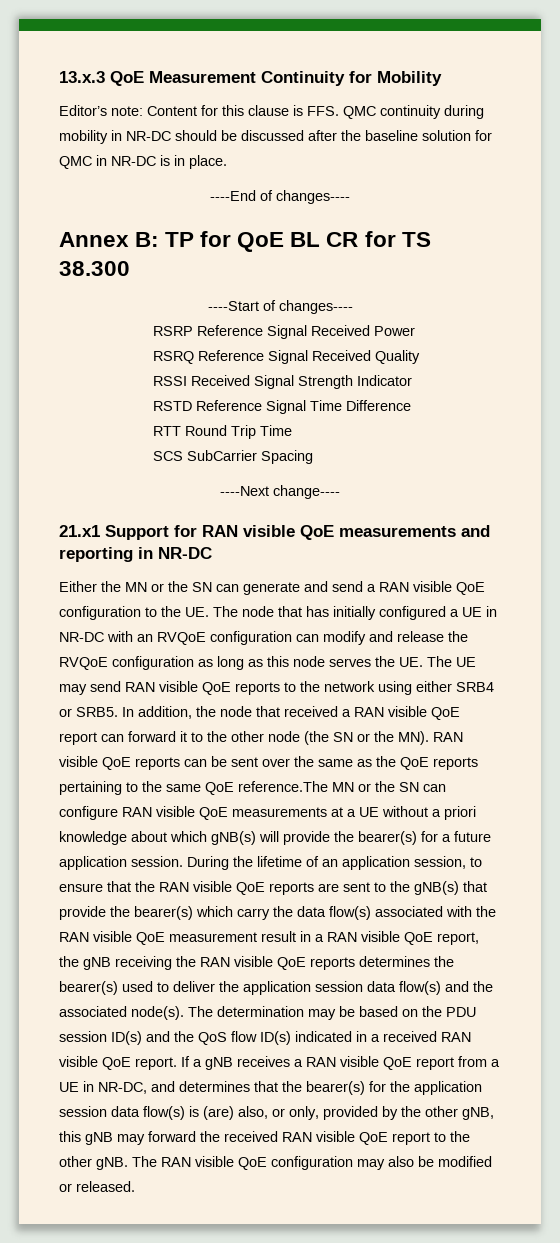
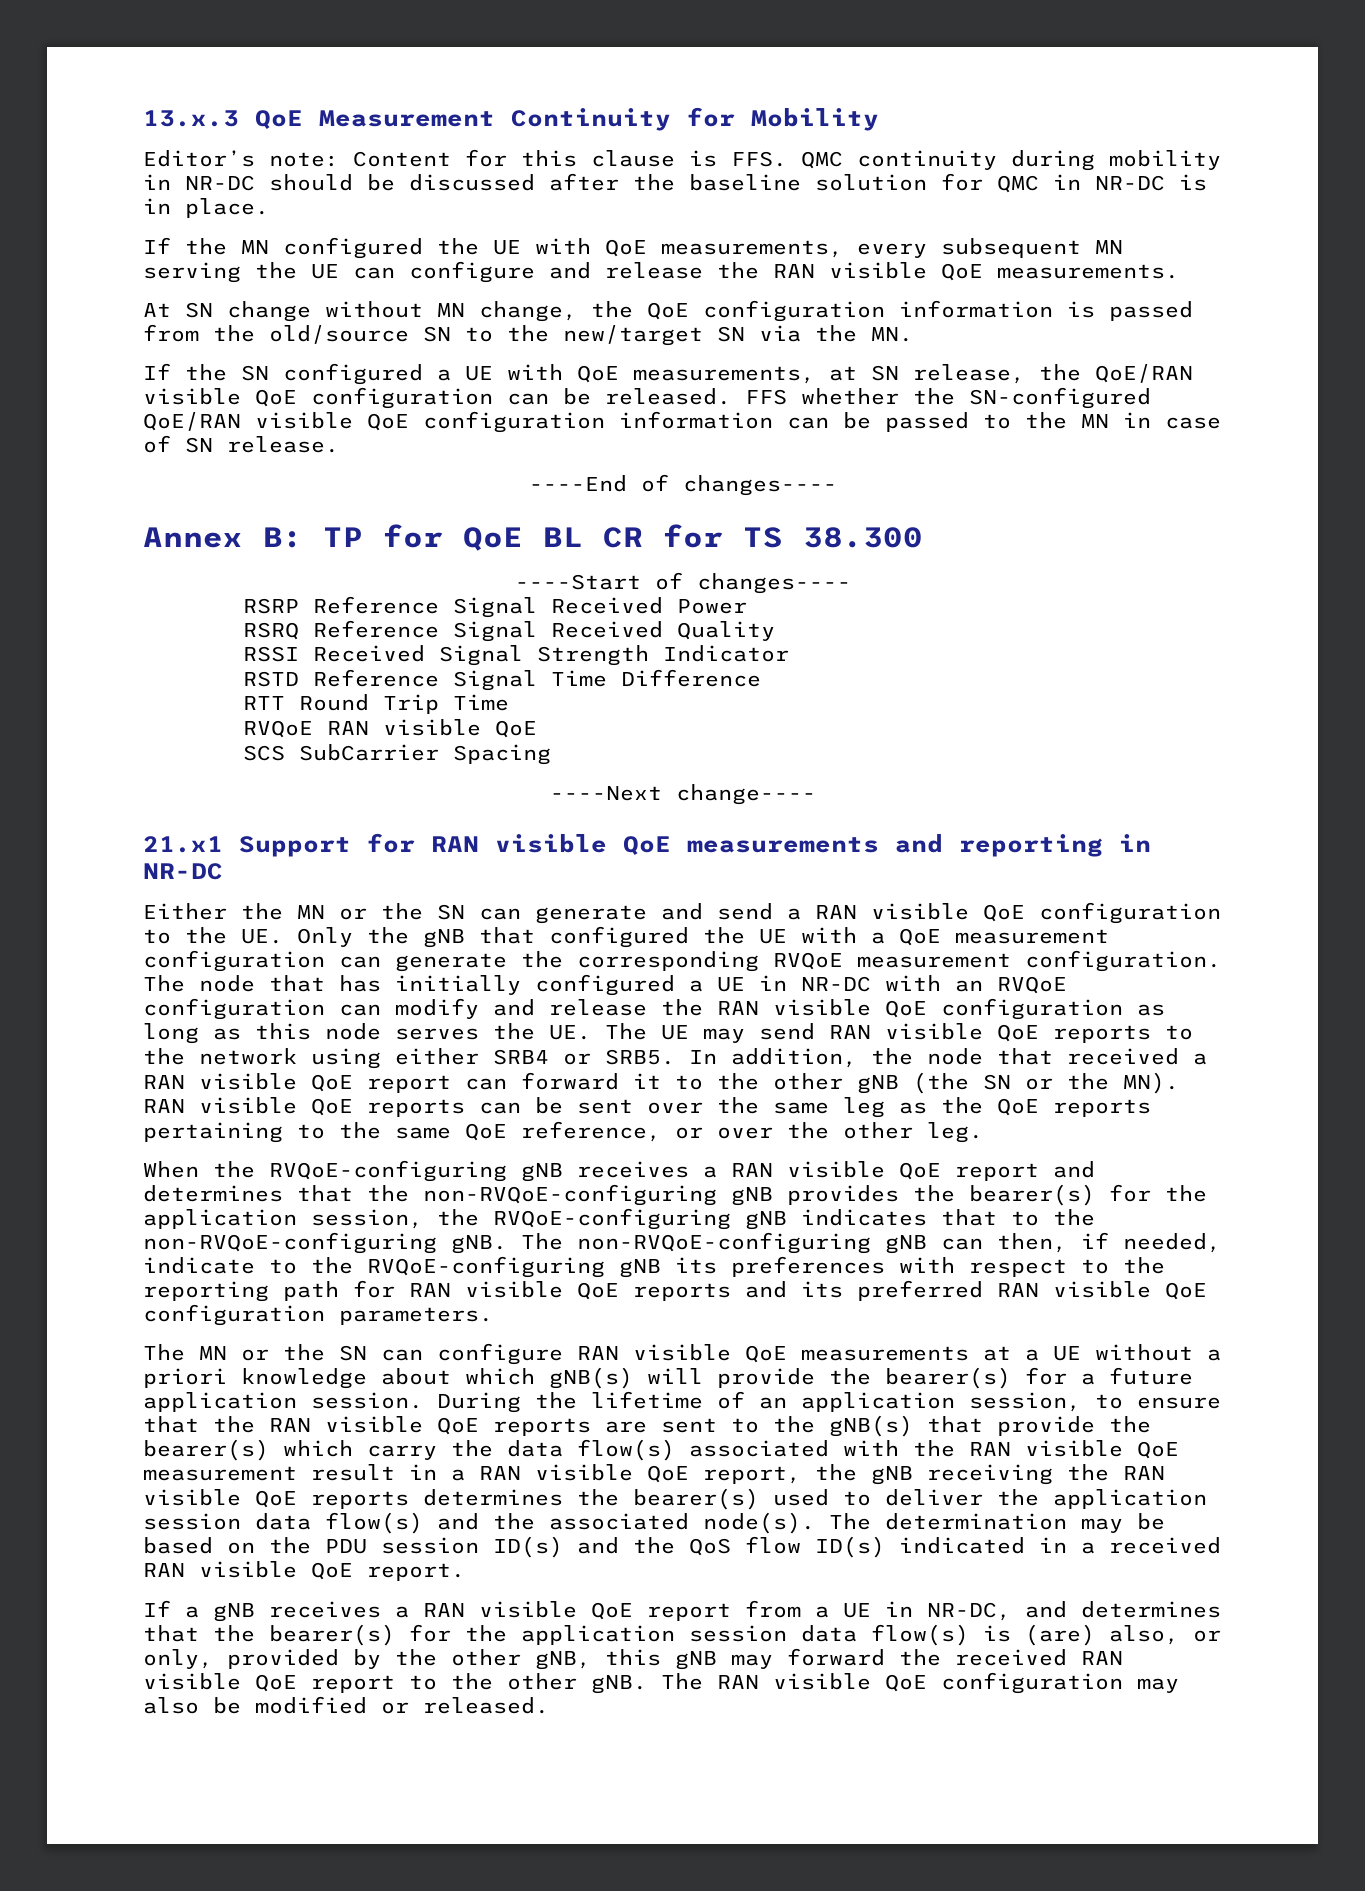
(227, 162) none -> [143,237,1123,259] [143,261,1179,283] [143,300,1193,322] [143,324,913,346] [143,363,1193,385] [143,387,1151,409] [143,411,1221,433] [143,435,339,453] // If the MN configured the UE with QoE measurements, every subsequent MN serving the UE can configure and release the RAN visible QoE measurements. // At SN change without MN change, the QoE configuration information is passed from the old/source SN to the new/target SN via the MN. // If the SN configured a UE with QoE measurements, at SN release, the QoE/RAN visible QoE configuration can be released. FFS whether the SN-configured QoE/RAN visible QoE configuration information can be passed to the MN in case of SN release.
(292, 430) none -> [243,719,538,738] // RVQoE RAN visible QoE
(209, 612) none -> [297,926,1109,948] [143,950,1221,972] Only the gNB that configured the UE with a QoE measurement configuration can generate the corresponding RVQoE measurement configuration.
[59,657,108,670] RVQoE -> [717,999,927,1018] RAN visible QoE
[268,731,300,742] node -> [857,1075,899,1094] gNB
(353, 763) none -> [843,1097,885,1118] leg
[238,781,328,792] reference.The -> [521,1121,983,1143] [143,1160,1095,1182] [143,1184,1207,1206] [143,1208,1095,1230] [143,1232,1221,1254] [143,1256,1165,1278] [143,1280,1207,1302] [143,1304,493,1326] [143,1344,185,1361] reference, or over the other leg. // When the RVQoE-configuring gNB receives a RAN visible QoE report and determines that the non-RVQoE-configuring gNB provides the bearer(s) for the application session, the RVQoE-configuring gNB indicates that to the non-RVQoE-configuring gNB. The non-RVQoE-configuring gNB can then, if needed, indicate to the RVQoE-configuring gNB its preferences with respect to the reporting path for RAN visible QoE reports and its preferred RAN visible QoE configuration parameters. // The
(177, 1063) none -> (465, 1572) //

